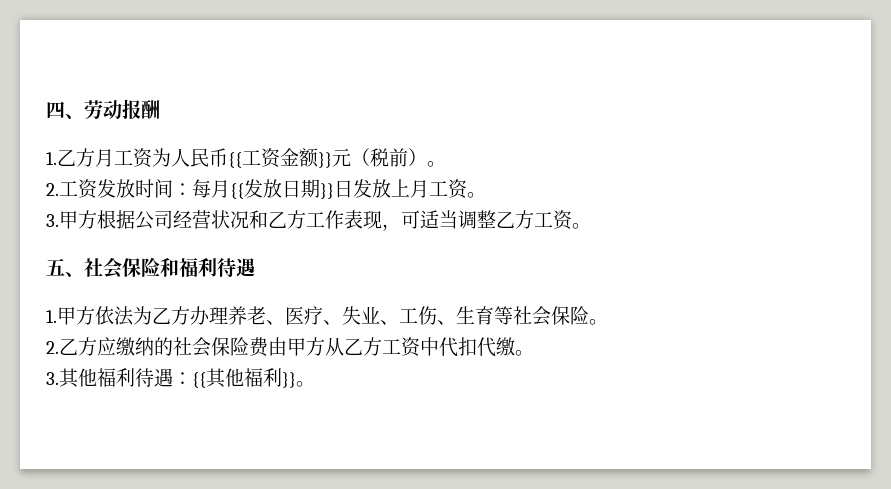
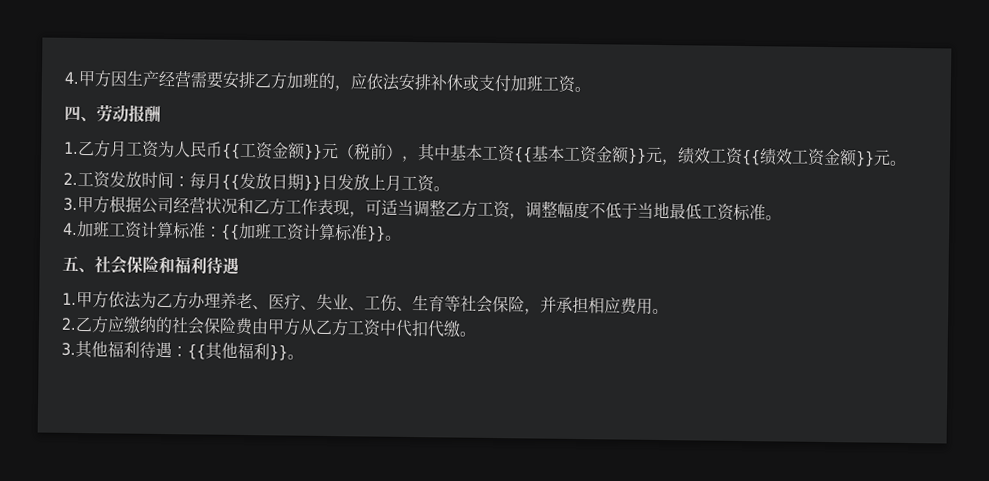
(46, 110) none -> [64,69,591,93] 4.甲方因生产经营需要安排乙方加班的，应依法安排补休或支付加班工资。 //
(427, 157) none -> [401,144,891,167] ，其中基本工资{{基本工资金额}}元，绩效工资{{绩效工资金额}}元
(573, 220) none -> [509,200,782,222] [63,220,386,242] ，调整幅度不低于当地最低工资标准。 // 4.加班工资计算标准：{{加班工资计算标准}}
(589, 315) none -> [524,296,653,315] ，并承担相应费用

